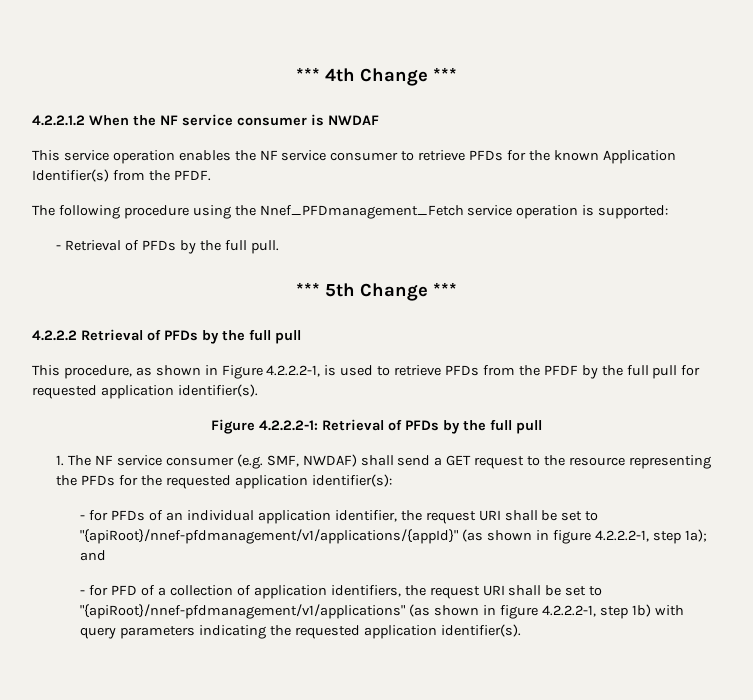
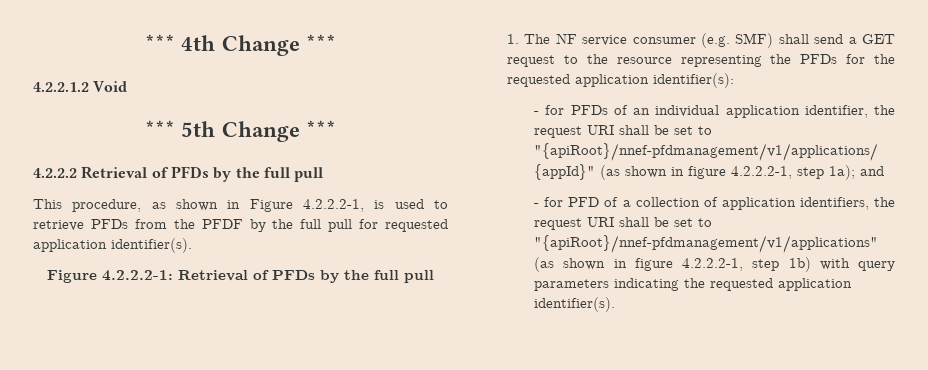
[89,114,379,126] [32,150,676,164] [32,169,211,182] [32,205,669,219] [56,240,279,254] When the NF service consumer is NWDAF // This service operation enables the NF service consumer to retrieve PFDs for the known Application Identifier(s) from the PFDF. // The following procedure using the Nnef_PFDmanagement_Fetch service operation is supported: // - Retrieval of PFDs by the full pull. -> [93,81,128,92] Void
[266,454,357,467] SMF, NWDAF) -> [735,33,774,48] SMF)

